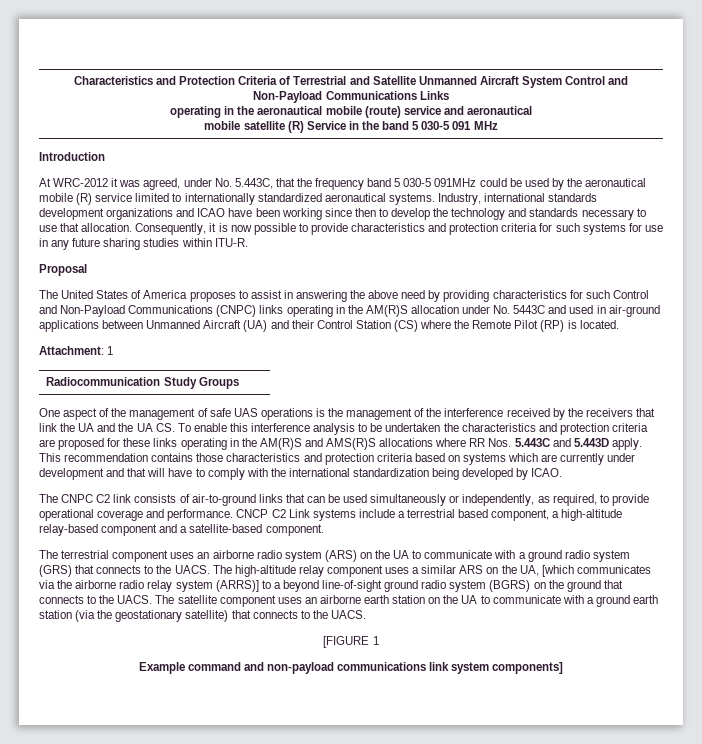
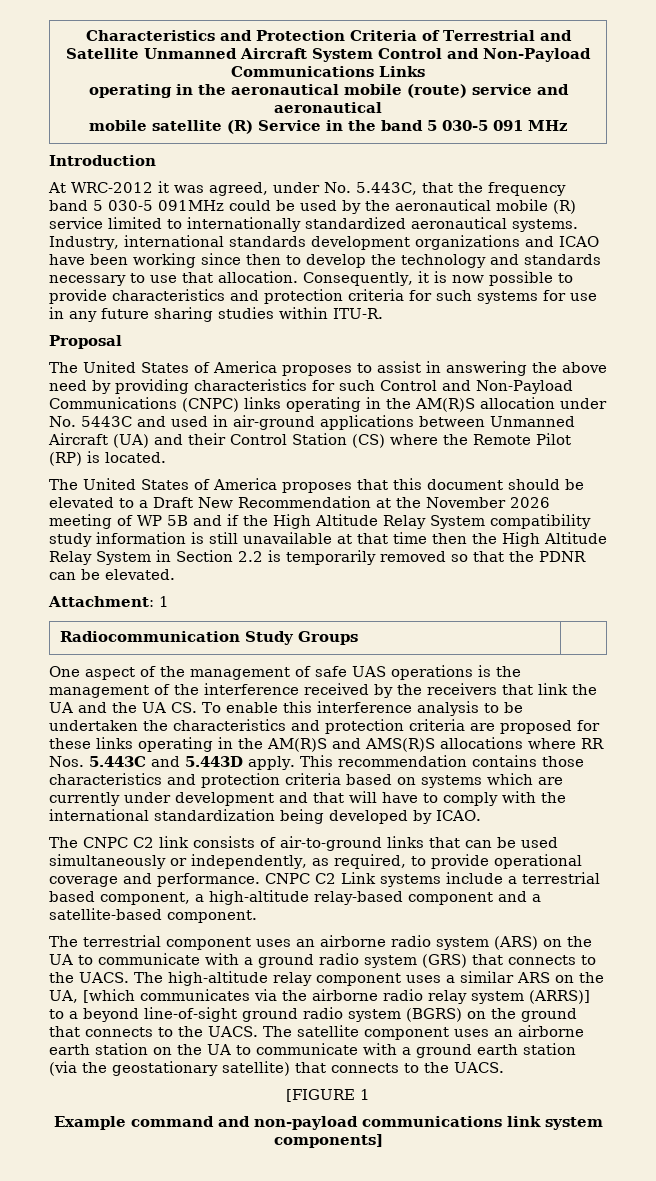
(619, 324) none -> [49,478,584,493] [49,496,550,508] [49,514,591,529] [49,532,607,547] [49,550,586,565] [49,569,175,580] // The United States of America proposes that this document should be elevated to a Draft New Recommendation at the November 2026 meeting of WP 5B and if the High Altitude Relay System compatibility study information is still unavailable at that time then the High Altitude Relay System in Section 2.2 is temporarily removed so that the PDNR can be elevated.
[236,509,269,518] CNCP -> [265,873,310,884] CNPC

